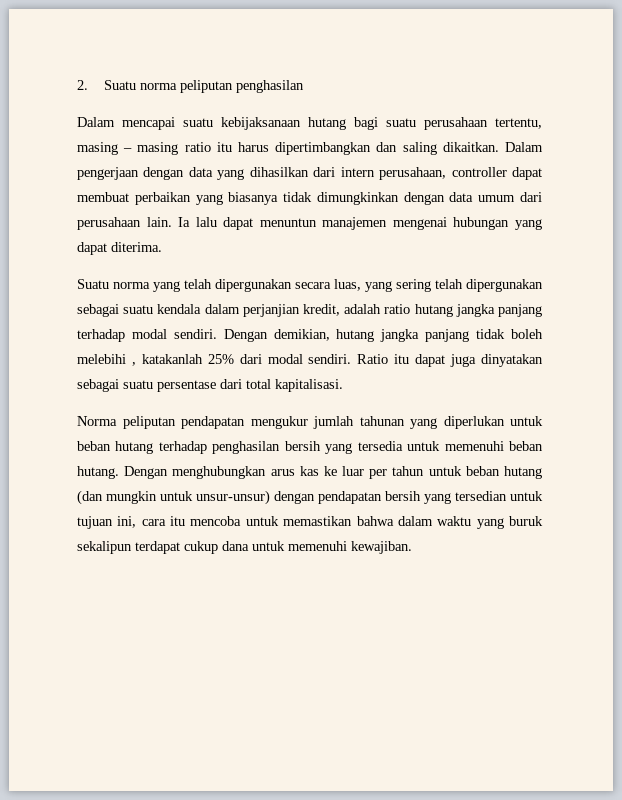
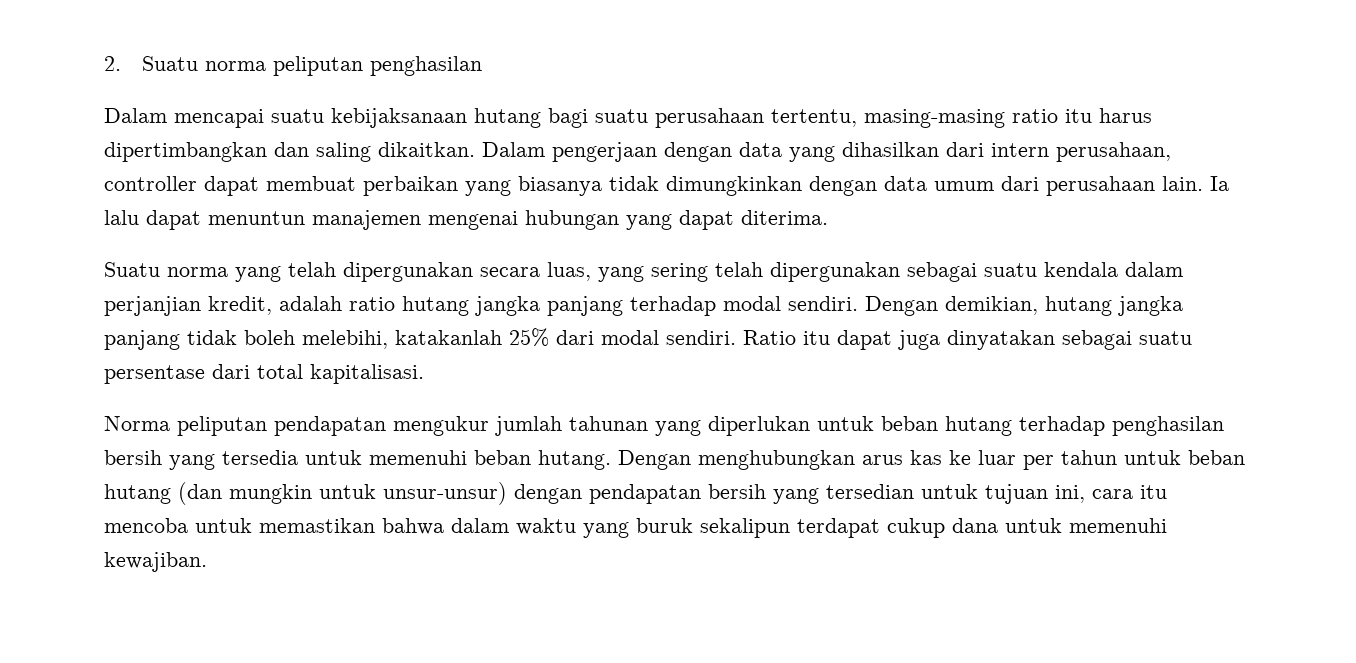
[77,142,179,155] masing – masing -> [864,109,1005,128] masing-masing
[77,354,136,366] melebihi , -> [302,330,388,349] melebihi,

